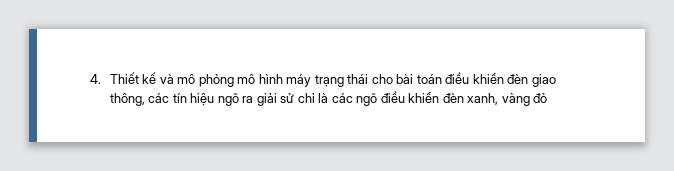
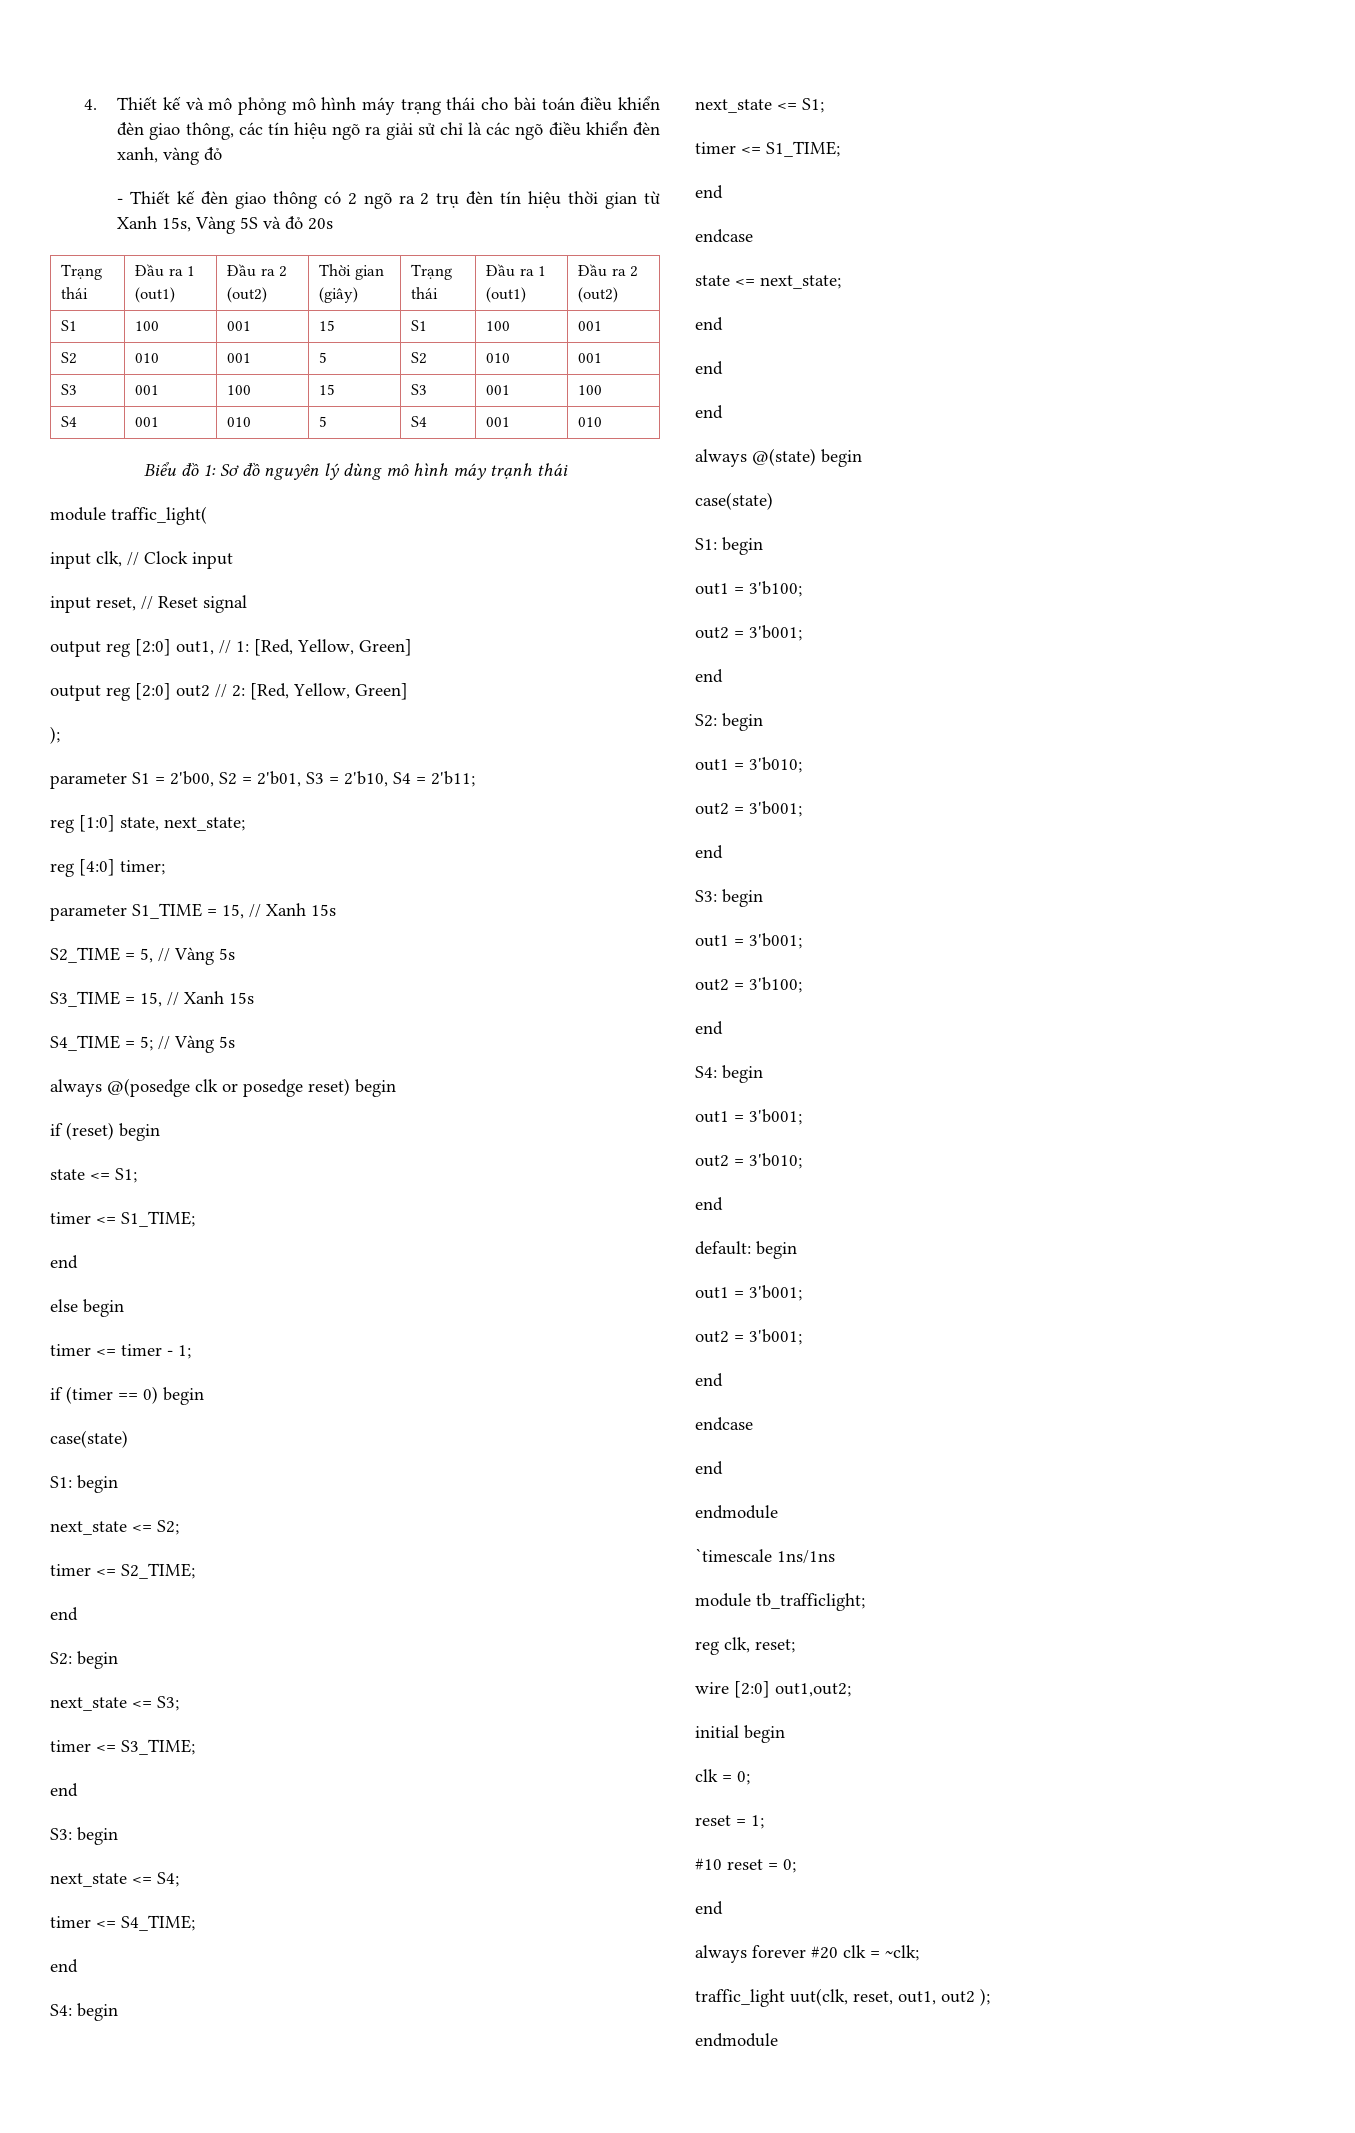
(548, 98) none -> [117,190,660,209] [117,216,334,234] [61,264,103,280] [61,287,89,299] [135,264,196,277] [135,287,176,303] [227,264,288,277] [227,287,268,303] [319,264,384,280] [319,287,359,303] [411,264,453,280] [411,287,439,299] [486,264,547,277] [486,287,527,303] [578,264,639,277] [578,287,619,303] [61,320,78,331] [135,321,160,331] [227,321,252,331] [319,320,336,331] [411,320,428,331] [486,321,511,331] [578,321,603,331] [61,352,78,364] [135,353,160,363] [227,353,252,363] [319,352,328,363] [411,352,428,364] [486,353,511,363] [578,353,603,363] [61,384,78,395] [135,385,160,395] [227,385,252,395] [319,384,336,395] [411,384,428,395] [486,385,511,395] [578,385,603,395] [61,416,78,427] [135,417,160,427] [227,417,252,427] [319,416,328,427] [411,416,428,427] [486,417,511,427] [578,417,603,427] [143,462,568,480] [50,506,207,525] [50,551,233,569] [50,595,247,613] [50,639,412,657] [50,683,408,701] [50,726,60,744] [50,771,475,789] [50,815,245,833] [50,859,165,877] [50,903,336,921] [50,947,235,965] [50,991,254,1007] [50,1035,235,1053] [50,1078,396,1097] [50,1122,160,1141] [50,1168,137,1183] [50,1211,195,1227] [50,1255,78,1269] [50,1299,124,1317] [50,1344,191,1359] [50,1386,204,1405] [50,1430,128,1448] [50,1475,118,1493] [50,1520,179,1535] [50,1563,195,1579] [50,1607,78,1621] [50,1651,118,1669] [50,1696,179,1711] [50,1739,195,1755] [50,1783,78,1797] [50,1827,118,1845] [50,1872,179,1887] [50,1915,195,1931] [50,1959,78,1973] [50,2003,118,2021] [695,98,824,113] [695,141,840,157] [695,185,723,199] [695,229,753,243] [695,275,841,289] [695,317,723,331] [695,361,723,375] [695,405,723,419] [695,448,862,467] [695,492,773,510] [695,537,763,555] [695,581,802,597] [695,625,802,641] [695,669,723,683] [695,713,763,731] [695,757,802,773] [695,801,802,817] [695,845,723,859] [695,889,763,907] [695,933,802,949] [695,977,802,993] [695,1021,723,1035] [695,1065,763,1083] [695,1109,802,1125] [695,1153,802,1169] [695,1197,723,1211] [695,1241,797,1259] [695,1285,802,1301] [695,1329,802,1345] [695,1373,723,1387] [695,1417,753,1431] [695,1461,723,1475] [695,1505,778,1519] [695,1548,835,1564] [695,1593,865,1611] [695,1637,795,1655] [695,1681,851,1698] [695,1725,785,1743] [695,1769,750,1785] [695,1815,764,1829] [695,1858,796,1873] [695,1901,723,1915] [695,1945,919,1963] [695,1988,990,2007] [695,2033,778,2047] // - Thiết kế đèn giao thông có 2 ngõ ra 2 trụ đèn tín hiệu thời gian từ Xanh 15s, Vàng 5S và đỏ 20s // Trạng thái | Đầu ra 1 (out1) | Đầu ra 2 (out2) | Thời gian (giây) | Trạng thái | Đầu ra 1 (out1) | Đầu ra 2 (out2) // S1 | 100 | 001 | 15 | S1 | 100 | 001 // S2 | 010 | 001 | 5 | S2 | 010 | 001 // S3 | 001 | 100 | 15 | S3 | 001 | 100 // S4 | 001 | 010 | 5 | S4 | 001 | 010 // Biểu đồ 1: Sơ đồ nguyên lý dùng mô hình máy trạnh thái // module traffic_light( // input clk, // Clock input // input reset, // Reset signal // output reg [2:0] out1, // 1: [Red, Yellow, Green] // output reg [2:0] out2 // 2: [Red, Yellow, Green] // ); // parameter S1 = 2'b00, S2 = 2'b01, S3 = 2'b10, S4 = 2'b11; // reg [1:0] state, next_state; // reg [4:0] timer; // parameter S1_TIME = 15, // Xanh 15s // S2_TIME = 5, // Vàng 5s // S3_TIME = 15, // Xanh 15s // S4_TIME = 5; // Vàng 5s // always @(posedge clk or posedge reset) begin // if (reset) begin // state <= S1; // timer <= S1_TIME; // end // else begin // timer <= timer - 1; // if (timer == 0) begin // case(state) // S1: begin // next_state <= S2; // timer <= S2_TIME; // end // S2: begin // next_state <= S3; // timer <= S3_TIME; // end // S3: begin // next_state <= S4; // timer <= S4_TIME; // end // S4: begin // next_state <= S1; // timer <= S1_TIME; // end // endcase // state <= next_state; // end // end // end // always @(state) begin // case(state) // S1: begin // out1 = 3'b100; // out2 = 3'b001; // end // S2: begin // out1 = 3'b010; // out2 = 3'b001; // end // S3: begin // out1 = 3'b001; // out2 = 3'b100; // end // S4: begin // out1 = 3'b001; // out2 = 3'b010; // end // default: begin // out1 = 3'b001; // out2 = 3'b001; // end // endcase // end // endmodule // `timescale 1ns/1ns // module tb_trafficlight; // reg clk, reset; // wire [2:0] out1,out2; // initial begin // clk = 0; // reset = 1; // #10 reset = 0; // end // always forever #20 clk = ~clk; // traffic_light uut(clk, reset, out1, out2 ); // endmodule

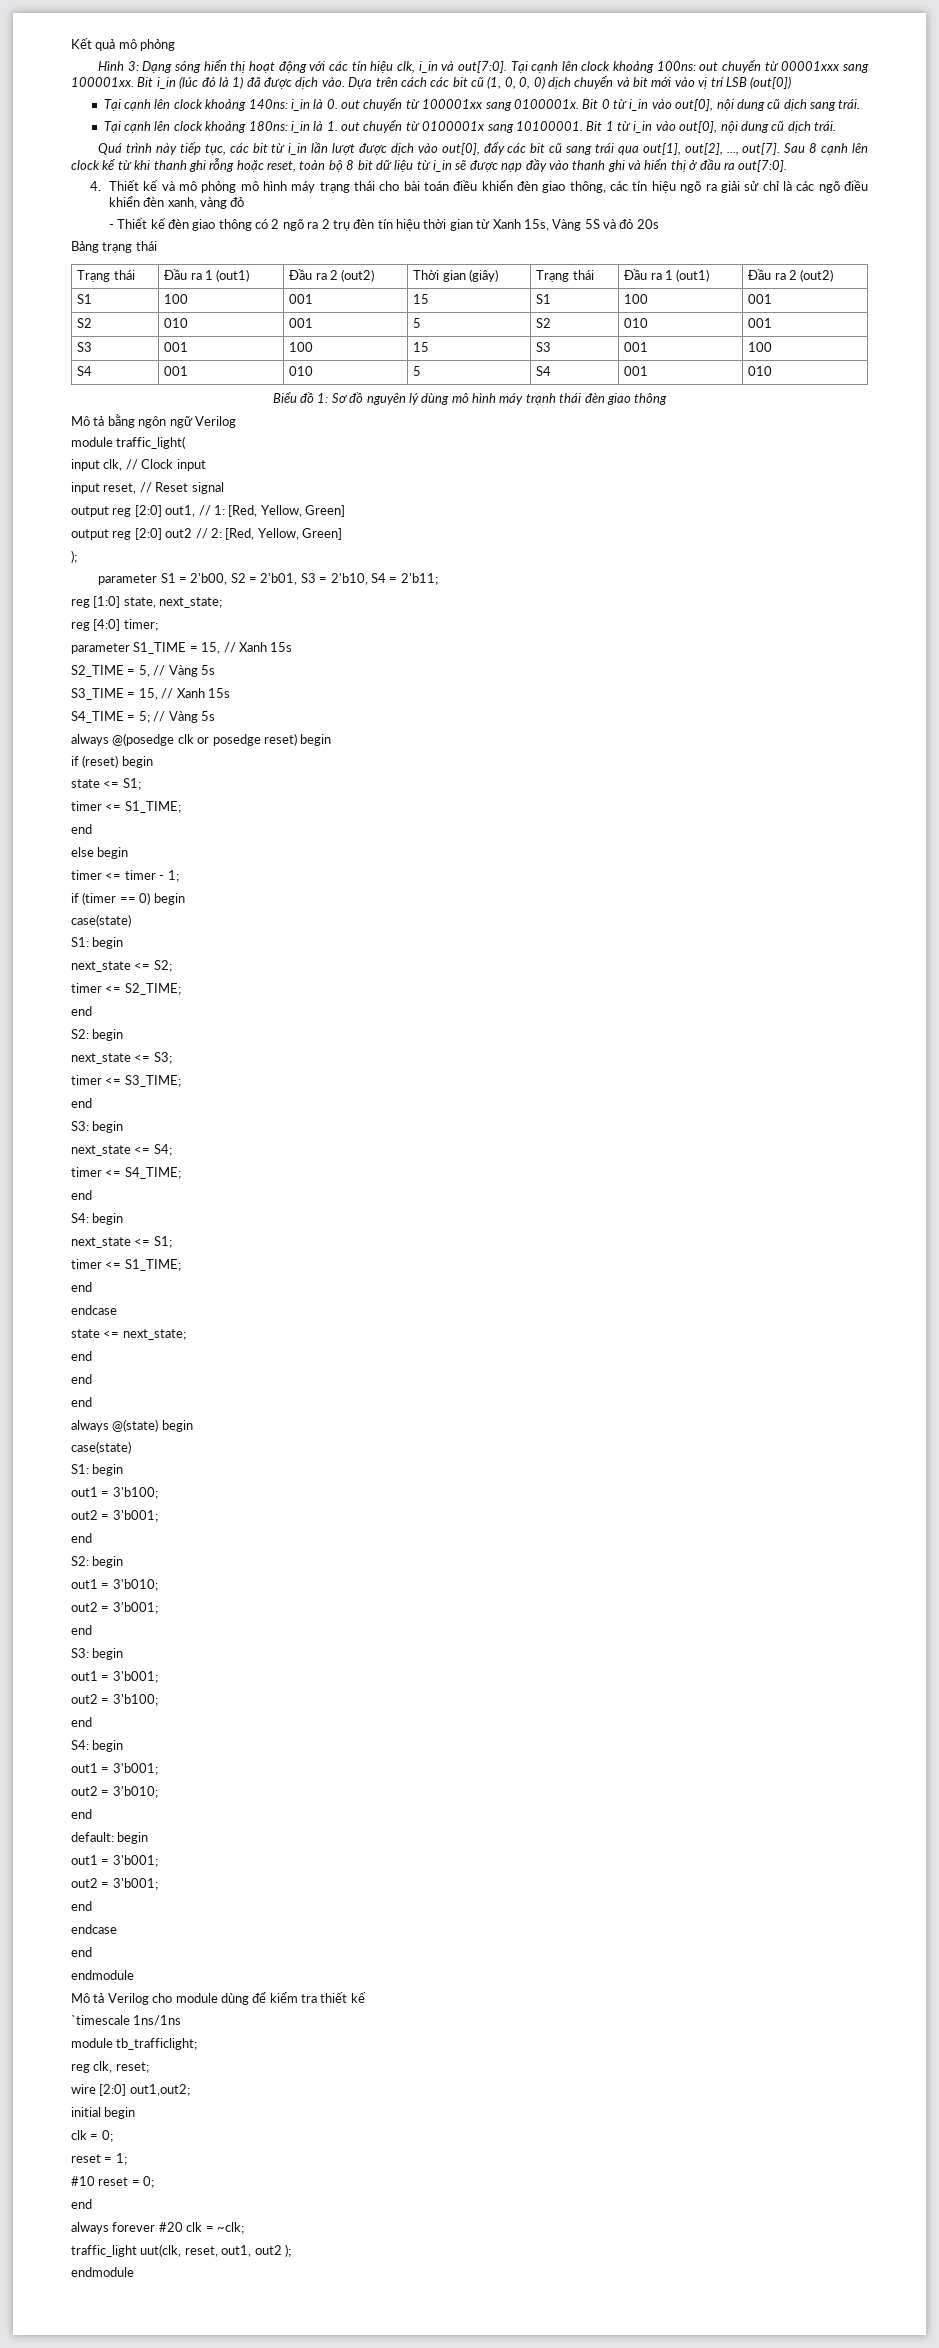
(83, 104) none -> [71,38,176,51] [98,60,869,73] [71,76,792,89] [103,98,861,111] [103,120,837,133] [98,142,869,155] [71,158,788,172] Kết quả mô phỏng // Hình 3: Dạng sóng hiển thị hoạt động với các tín hiệu clk, i_in và out[7:0]. Tại cạnh lên clock khoảng 100ns: out chuyển từ 00001xxx sang 100001xx. Bit i_in (lúc đó là 1) đã được dịch vào. Dựa trên cách các bit cũ (1, 0, 0, 0) dịch chuyển và bit mới vào vị trí LSB (out[0]) // Tại cạnh lên clock khoảng 140ns: i_in là 0. out chuyển từ 100001xx sang 0100001x. Bit 0 từ i_in vào out[0], nội dung cũ dịch sang trái. // Tại cạnh lên clock khoảng 180ns: i_in là 1. out chuyển từ 0100001x sang 10100001. Bit 1 từ i_in vào out[0], nội dung cũ dịch trái. // Quá trình này tiếp tục, các bit từ i_in lần lượt được dịch vào out[0], đẩy các bit cũ sang trái qua out[1], out[2], ..., out[7]. Sau 8 cạnh lên clock kể từ khi thanh ghi rỗng hoặc reset, toàn bộ 8 bit dữ liệu từ i_in sẽ được nạp đầy vào thanh ghi và hiển thị ở đầu ra out[7:0]. //
(334, 224) none -> [71,241,157,253] // Bảng trạng thái
(568, 469) none -> [584,393,668,405] [71,414,236,428] đèn giao thông // Mô tả bằng ngôn ngữ Verilog
(778, 1512) none -> [71,1992,366,2005] // Mô tả Verilog cho module dùng để kiểm tra thiết kế

